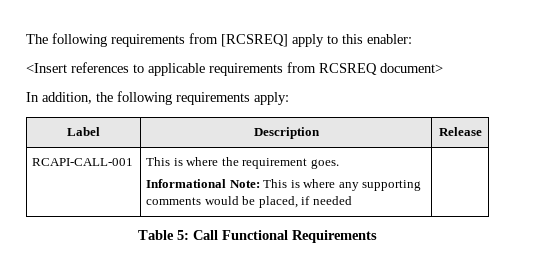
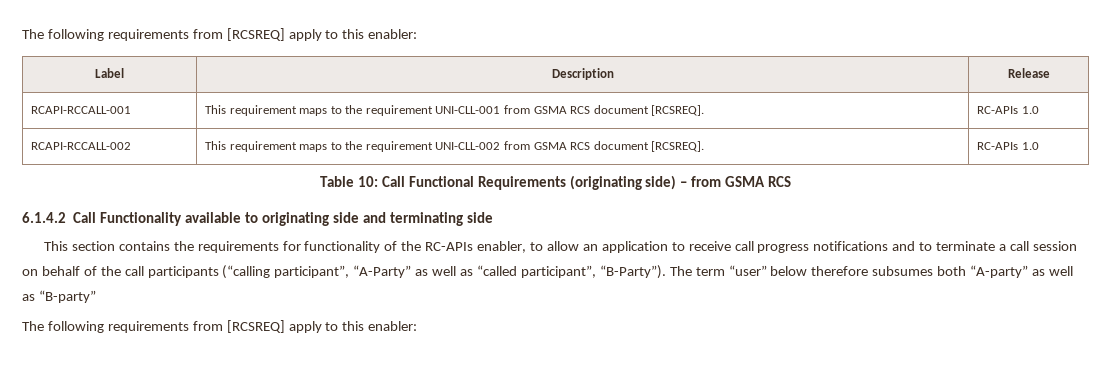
[26,33,412,47] [26,62,443,76] [26,91,289,105] The following requirements from [RCSREQ] apply to this enabler: // <Insert references to applicable requirements from RCSREQ document> // In addition, the following requirements apply: -> [22,28,418,41] The following requirements from [RCSREQ] apply to this enabler:
[32,158,134,166] [146,157,339,169] [146,179,422,191] [146,196,352,208] RCAPI-CALL-001 | This is where the requirement goes. // Informational Note: This is where any supporting comments would be placed, if needed | -> [31,106,132,114] [205,105,705,116] [977,106,1039,114] [31,142,132,150] [205,141,705,152] [977,142,1039,150] RCAPI-RCCALL-001 | This requirement maps to the requirement UNI-CLL-001 from GSMA RCS document [RCSREQ]. | RC-APIs 1.0 // RCAPI-RCCALL-002 | This requirement maps to the requirement UNI-CLL-002 from GSMA RCS document [RCSREQ]. | RC-APIs 1.0
[177,230,189,240] 5: -> [357,176,378,187] 10:
(377, 236) none -> [569,175,792,190] [22,212,493,226] [43,241,1077,253] [22,265,1073,279] [22,290,96,303] [22,320,418,333] (originating side) – from GSMA RCS // 6.1.4.2 Call Functionality available to originating side and terminating side // This section contains the requirements for functionality of the RC-APIs enabler, to allow an application to receive call progress notifications and to terminate a call session on behalf of the call participants (“calling participant”, “A-Party” as well as “called participant”, “B-Party”). The term “user” below therefore subsumes both “A-party” as well as “B-party” // The following requirements from [RCSREQ] apply to this enabler:

